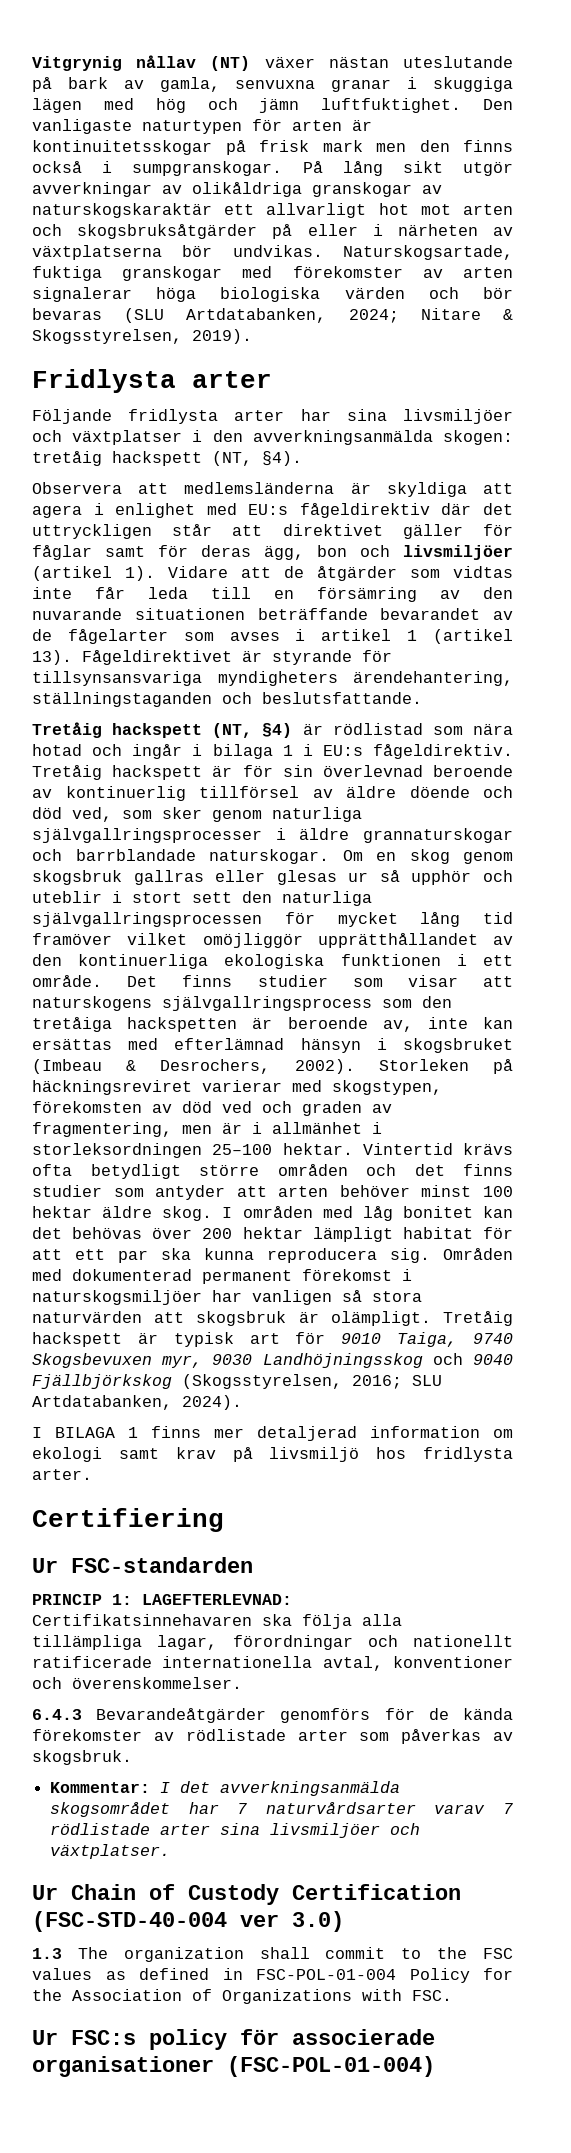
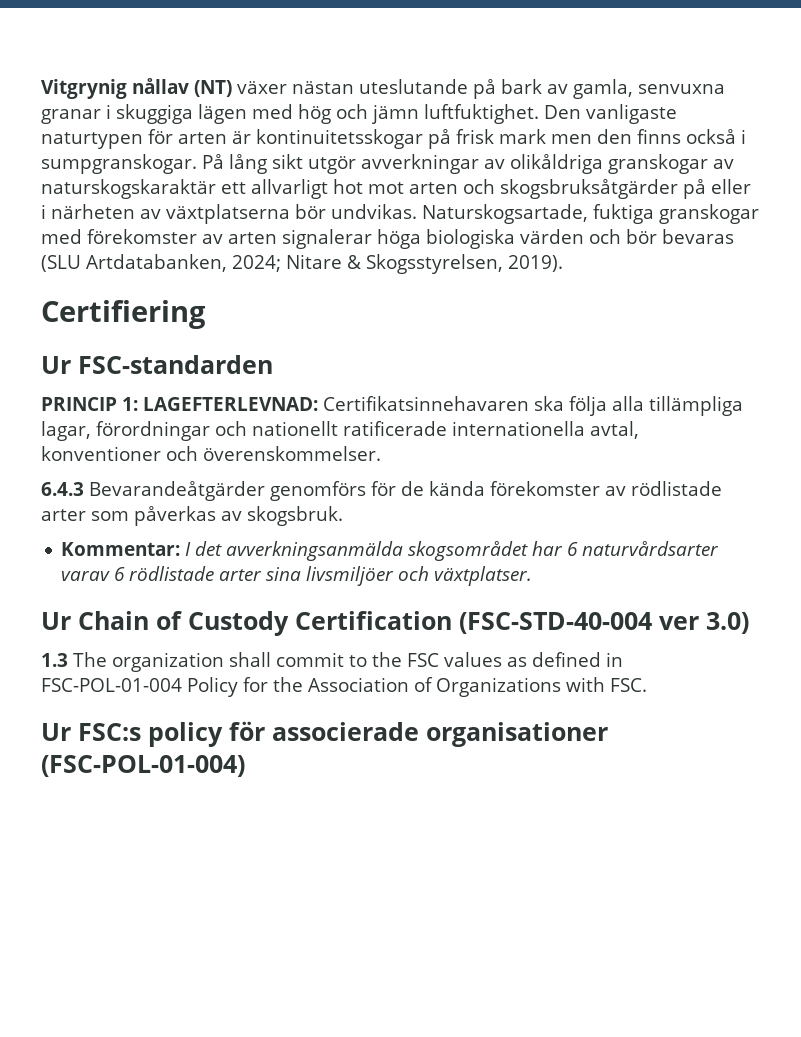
[32,369,272,393] [32,409,513,424] [32,430,513,445] [32,451,302,466] [32,482,513,497] [32,503,513,518] [32,524,513,539] [32,545,513,560] [32,566,513,581] [32,587,513,602] [32,608,513,620] [32,629,513,644] [32,650,392,665] [32,671,513,686] [32,692,422,707] [32,722,514,738] [32,744,513,759] [32,765,513,780] [32,786,513,801] [32,807,362,822] [32,828,513,843] [32,849,513,864] [32,870,513,885] [32,891,372,906] [32,912,513,927] [32,933,513,948] [32,954,513,969] [32,975,513,987] [32,996,452,1011] [32,1017,513,1032] [32,1038,513,1053] [32,1059,513,1074] [32,1080,442,1095] [32,1101,392,1116] [32,1122,382,1137] [32,1143,513,1158] [32,1164,513,1179] [32,1185,513,1200] [32,1206,513,1221] [32,1227,513,1242] [32,1248,513,1263] [32,1269,412,1284] [32,1290,422,1305] [32,1311,513,1326] [32,1332,513,1347] [32,1353,513,1368] [32,1374,442,1389] [32,1395,242,1410] [32,1426,513,1441] [32,1447,513,1462] [32,1469,92,1480] // Fridlysta arter // Följande fridlysta arter har sina livsmiljöer och växtplatser i den avverkningsanmälda skogen: tretåig hackspett (NT, §4). // Observera att medlemsländerna är skyldiga att agera i enlighet med EU:s fågeldirektiv där det uttryckligen står att direktivet gäller för fåglar samt för deras ägg, bon och livsmiljöer (artikel 1). Vidare att de åtgärder som vidtas inte får leda till en försämring av den nuvarande situationen beträffande bevarandet av de fågelarter som avses i artikel 1 (artikel 13). Fågeldirektivet är styrande för tillsynsansvariga myndigheters ärendehantering, ställningstaganden och beslutsfattande. // Tretåig hackspett (NT, §4) är rödlistad som nära hotad och ingår i bilaga 1 i EU:s fågeldirektiv. Tretåig hackspett är för sin överlevnad beroende av kontinuerlig tillförsel av äldre döende och död ved, som sker genom naturliga självgallringsprocesser i äldre grannaturskogar och barrblandade naturskogar. Om en skog genom skogsbruk gallras eller glesas ur så upphör och uteblir i stort sett den naturliga självgallringsprocessen för mycket lång tid framöver vilket omöjliggör upprätthållandet av den kontinuerliga ekologiska funktionen i ett område. Det finns studier som visar att naturskogens självgallringsprocess som den tretåiga hackspetten är beroende av, inte kan ersättas med efterlämnad hänsyn i skogsbruket (Imbeau & Desrochers, 2002). Storleken på häckningsreviret varierar med skogstypen, förekomsten av död ved och graden av fragmentering, men är i allmänhet i storleksordningen 25–100 hektar. Vintertid krävs ofta betydligt större områden och det finns studier som antyder att arten behöver minst 100 hektar äldre skog. I områden med låg bonitet kan det behövas över 200 hektar lämpligt habitat för att ett par ska kunna reproducera sig. Områden med dokumenterad permanent förekomst i naturskogsmiljöer har vanligen så stora naturvärden att skogsbruk är olämpligt. Tretåig hackspett är typisk art för 9010 Taiga, 9740 Skogsbevuxen myr, 9030 Landhöjningsskog och 9040 Fjällbjörkskog (Skogsstyrelsen, 2016; SLU Artdatabanken, 2024). // I BILAGA 1 finns mer detaljerad information om ekologi samt krav på livsmiljö hos fridlysta arter. -> (563, 263) none
[237,1803,248,1814] 7 -> [567,542,579,556] 6
[503,1803,513,1814] 7 -> [114,567,126,581] 6

